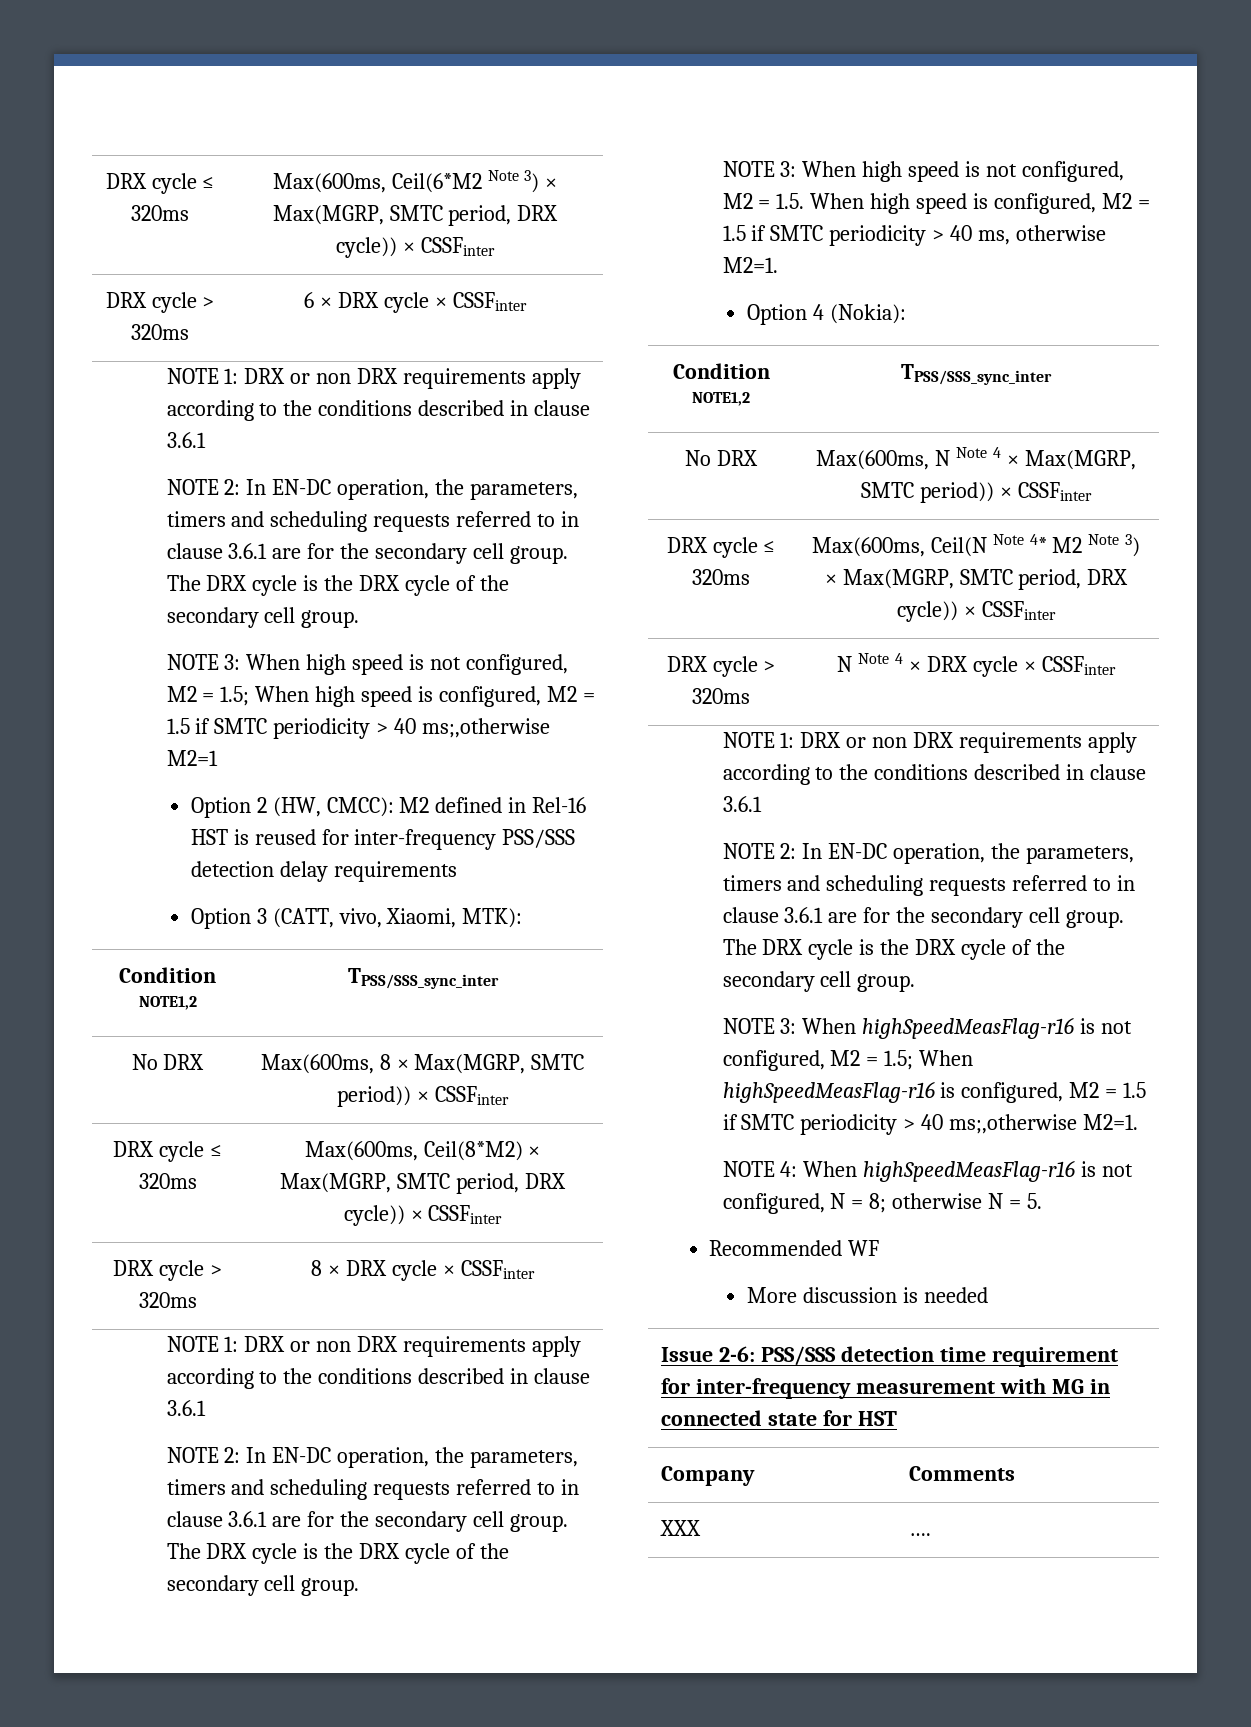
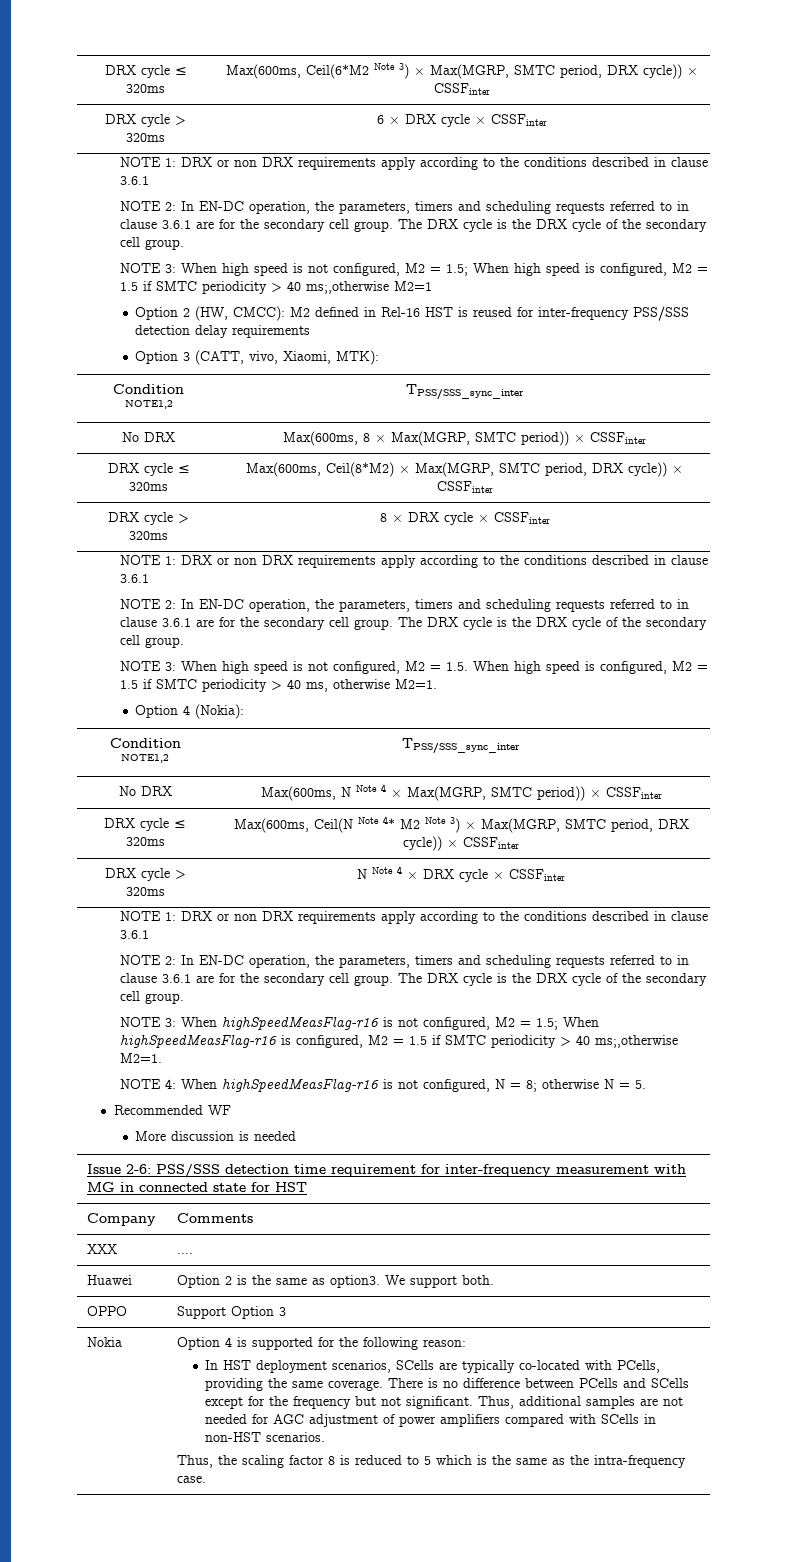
(931, 1534) none -> [87,1275,133,1285] [177,1275,495,1288] [87,1306,128,1316] [177,1306,287,1319] [87,1337,123,1347] [177,1337,467,1350] [205,1360,661,1373] [205,1378,690,1391] [205,1396,684,1409] [205,1414,657,1427] [205,1432,326,1442] [177,1455,687,1468] [177,1476,207,1483] // Huawei | Option 2 is the same as option3. We support both. // OPPO | Support Option 3 // Nokia | Option 4 is supported for the following reason: // In HST deployment scenarios, SCells are typically co-located with PCells, providing the same coverage. There is no difference between PCells and SCells except for the frequency but not significant. Thus, additional samples are not needed for AGC adjustment of power amplifiers compared with SCells in non-HST scenarios. // Thus, the scaling factor 8 is reduced to 5 which is the same as the intra-frequency case.

